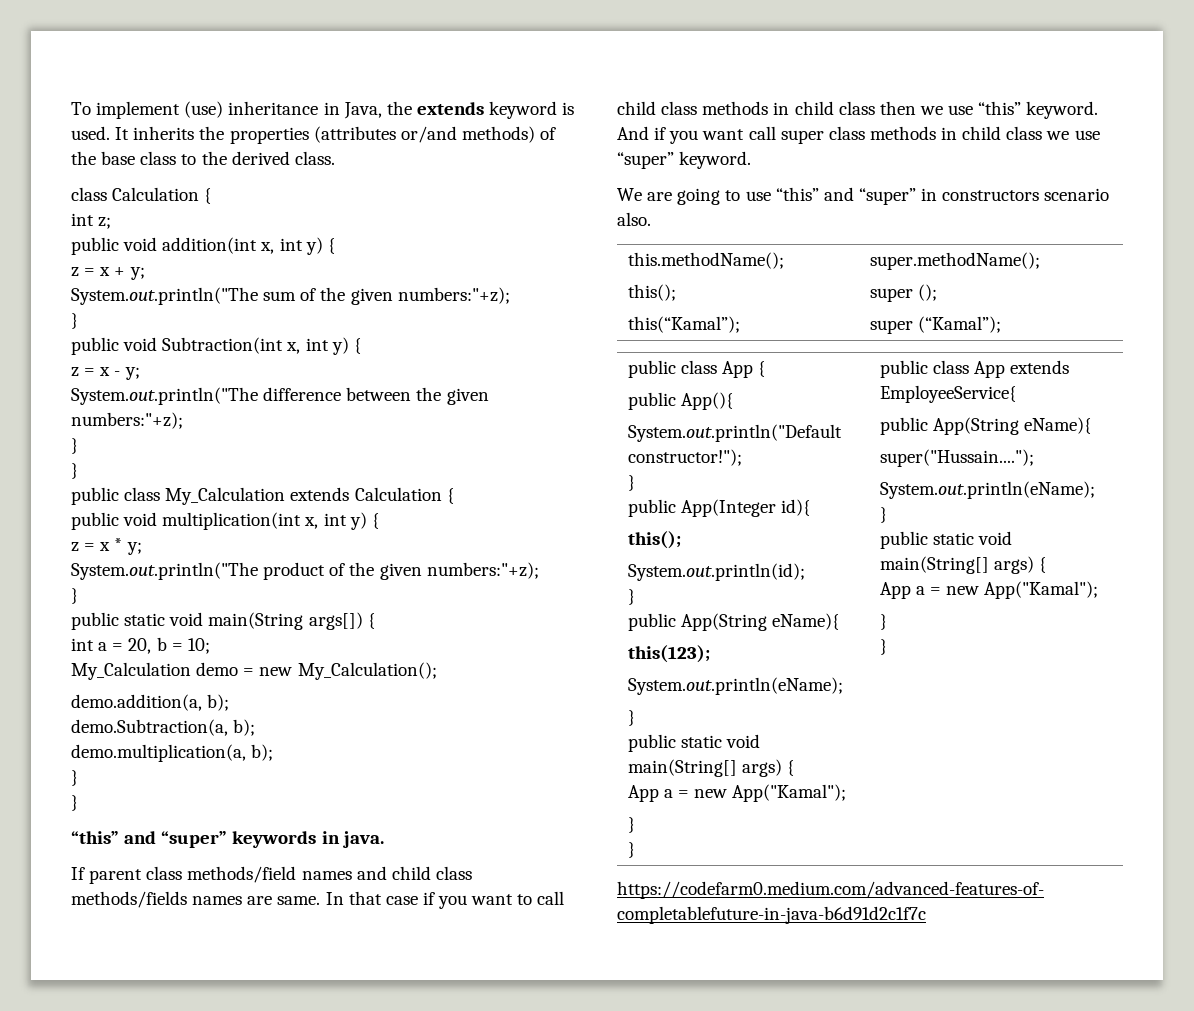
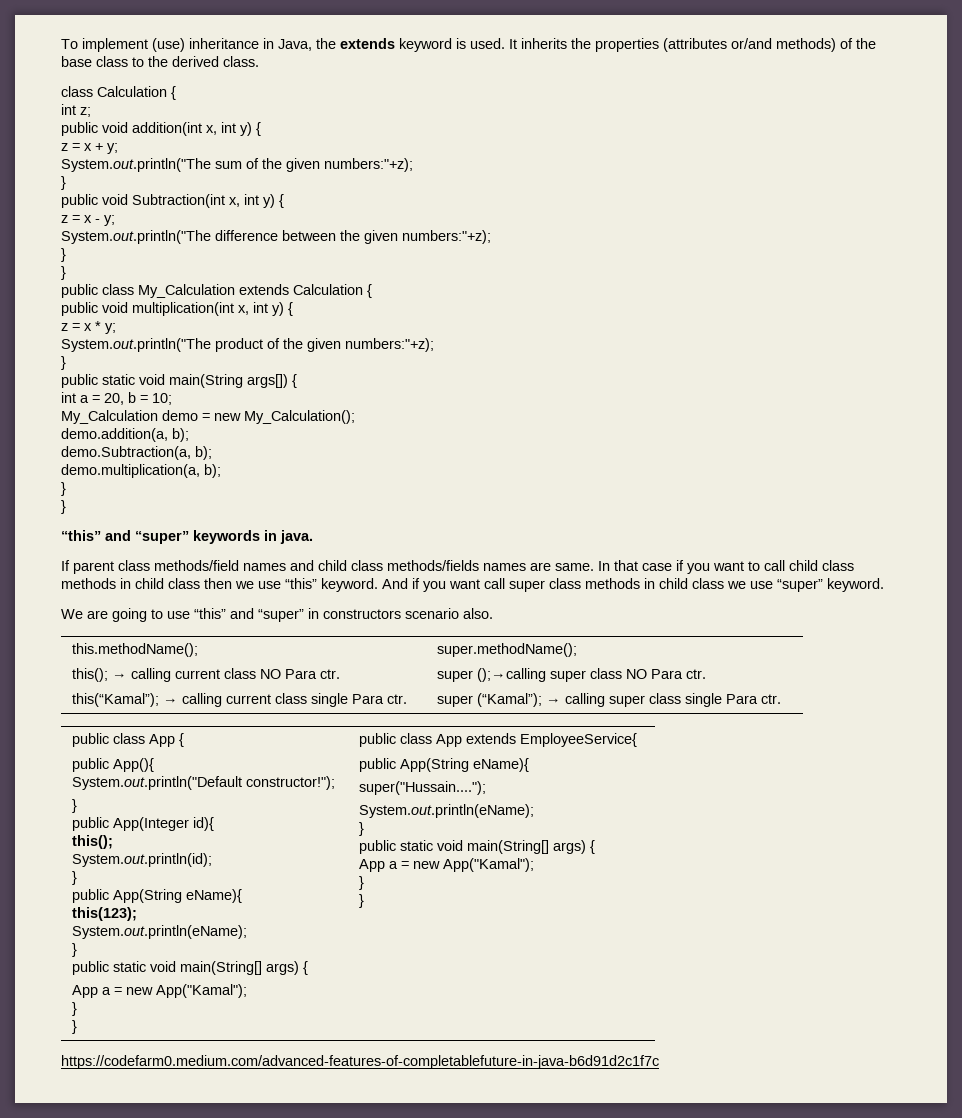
[627,316,740,333] [869,252,1040,270] [869,284,937,302] [869,316,1001,334] // this(“Kamal”); | super.methodName(); // super (); // super (“Kamal”); -> [112,668,341,682] [72,693,408,707] [437,643,578,657] [437,668,707,682] [437,693,782,707] → calling current class NO Para ctr. // this(“Kamal”); → calling current class single Para ctr. | super.methodName(); // super ();→calling super class NO Para ctr. // super (“Kamal”); → calling super class single Para ctr.

